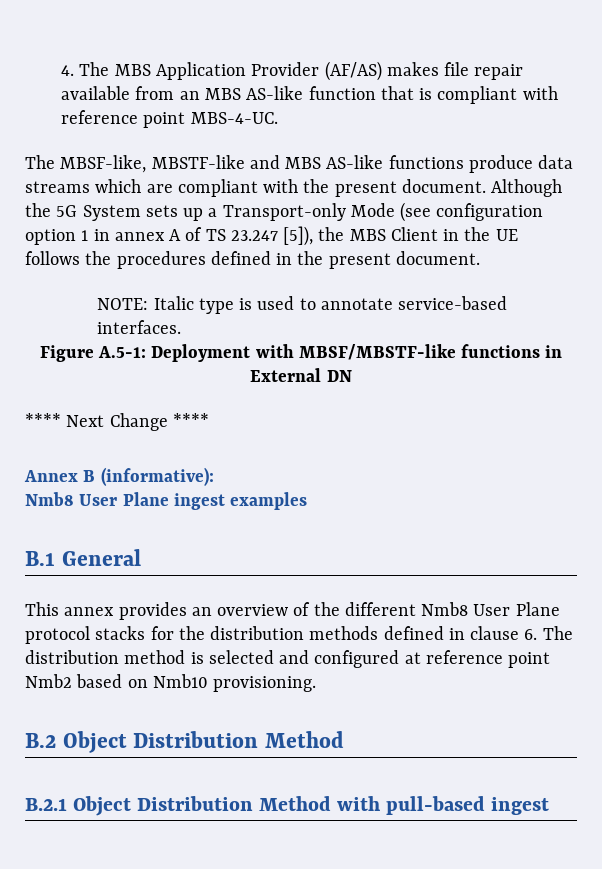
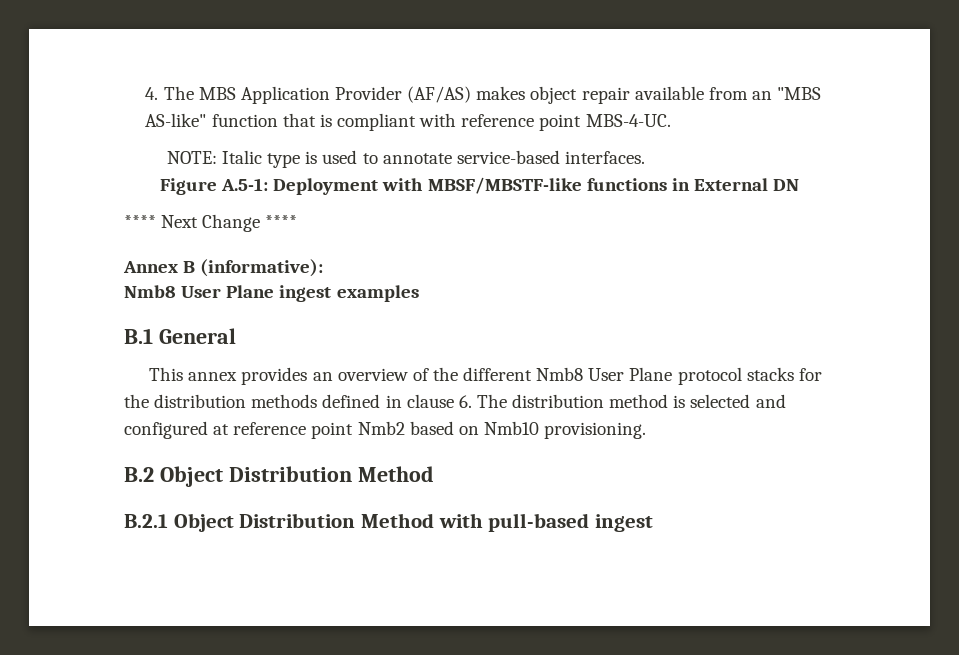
[444,62,470,76] file -> [530,86,578,104] object
[204,86,304,100] MBS AS-like -> [777,87,822,100] [145,113,207,127] "MBS AS-like"
[25,155,574,173] [25,179,563,197] [25,202,544,222] [25,226,518,246] [25,251,480,269] // The MBSF-like, MBSTF-like and MBS AS-like functions produce data streams which are compliant with the present document. Although the 5G System sets up a Transport-only Mode (see configuration option 1 in annex A of TS 23.247 [5]), the MBS Client in the UE follows the procedures defined in the present document. -> (671, 120) none

